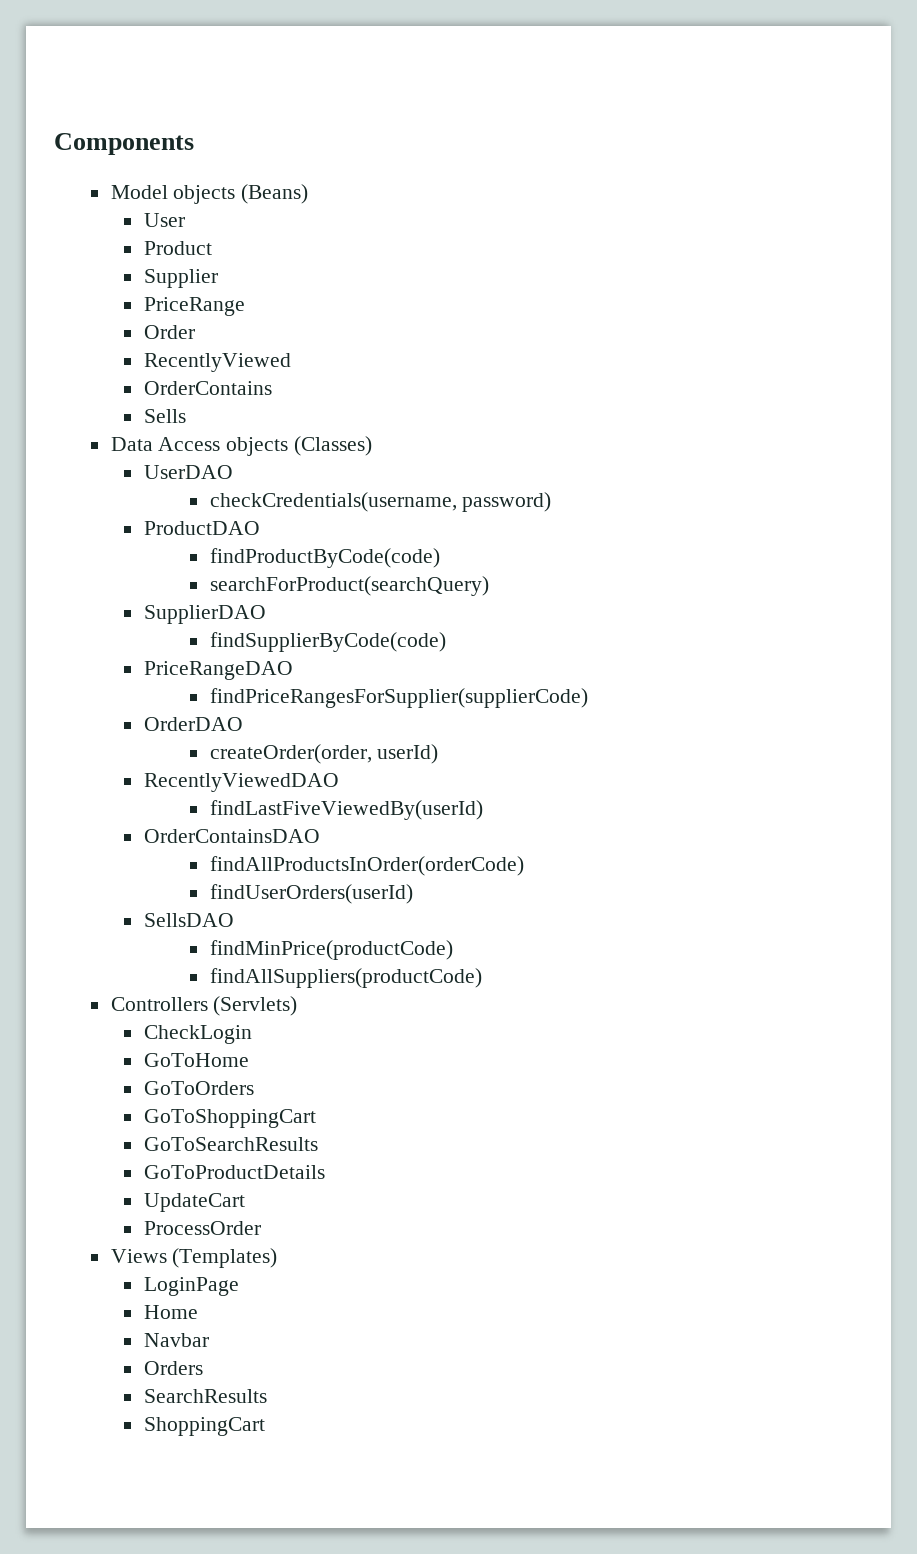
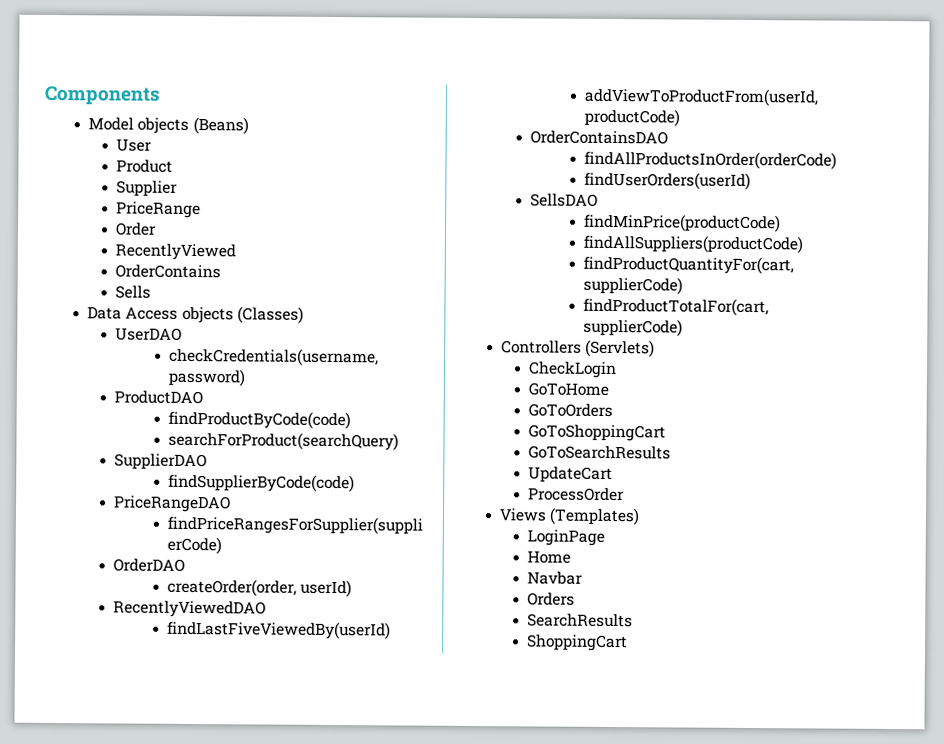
(483, 810) none -> [584,87,820,107] [584,108,681,127] // addViewToProductFrom(userId, productCode)
(482, 978) none -> [583,255,795,275] [583,276,684,295] [583,297,770,317] [583,318,684,337] // findProductQuantityFor(cart, supplierCode) // findProductTotalFor(cart, supplierCode)
[143,1165,325,1179] // GoToProductDetails -> (671, 452) none

